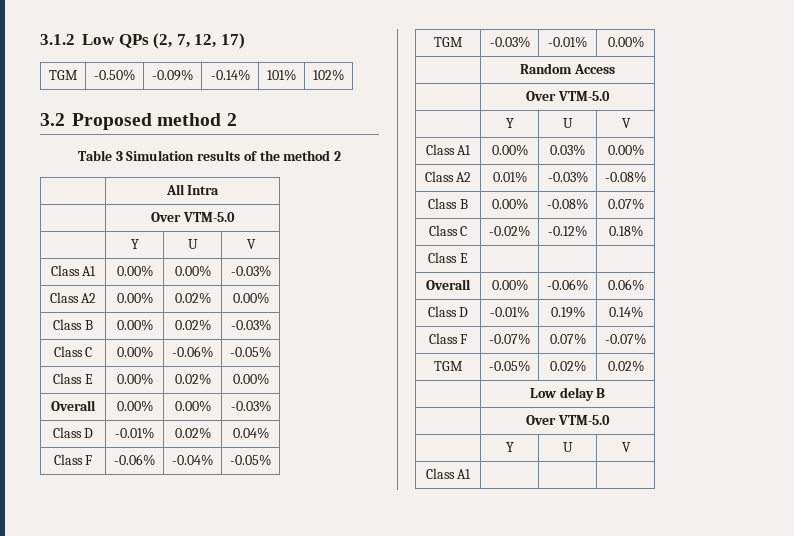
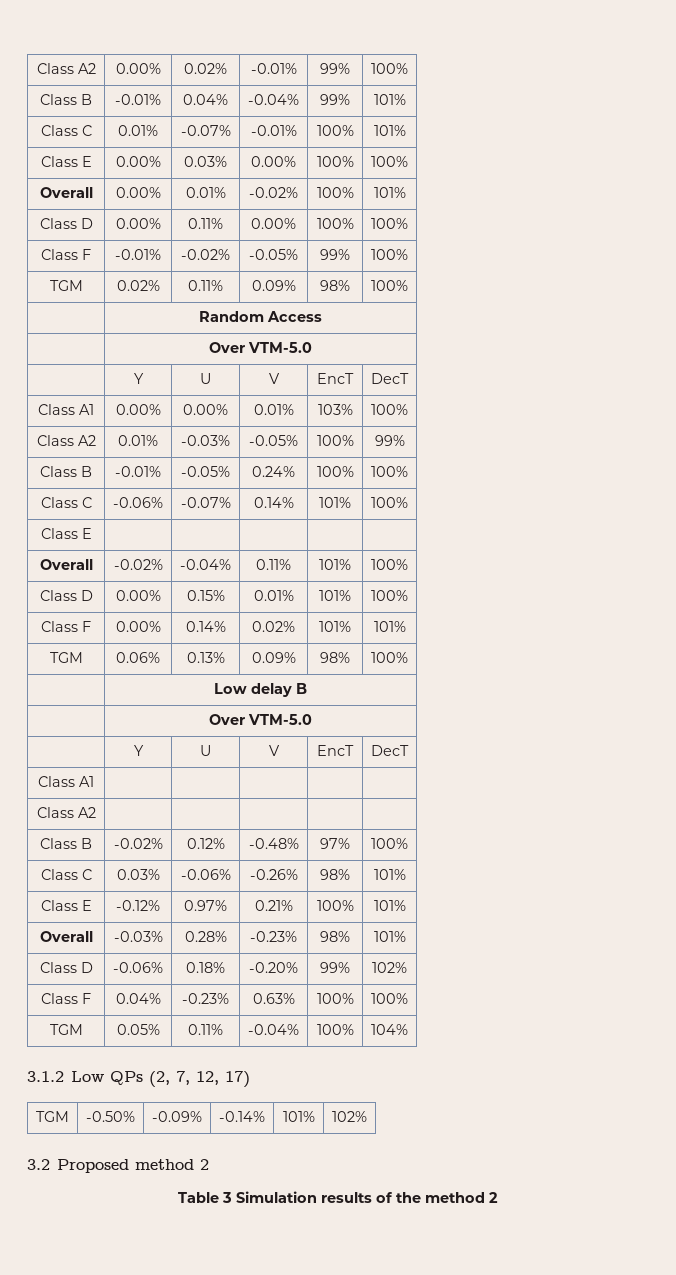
(40, 39) none -> [36,63,96,74] [115,63,161,74] [184,63,227,74] [250,63,297,74] [320,63,350,74] [371,63,408,74] [40,94,92,105] [115,94,161,105] [183,94,228,105] [248,94,299,105] [320,94,350,105] [373,94,406,105] [40,125,92,136] [118,125,158,136] [180,125,231,136] [250,125,297,136] [316,125,354,136] [373,125,406,136] [40,156,92,167] [115,156,161,167] [184,156,227,167] [251,156,296,167] [316,156,354,167] [371,156,408,167] [39,187,93,198] [115,187,161,198] [185,187,226,198] [249,187,298,198] [316,187,354,198] [373,187,406,198] [39,218,93,229] [115,218,161,229] [188,218,223,229] [251,218,296,229] [316,218,354,229] [371,218,408,229] [41,249,91,260] [115,249,161,260] [181,249,230,260] [249,249,298,260] [320,249,350,260] [371,249,408,260] [49,280,83,291] [116,280,160,291] [188,280,223,291] [251,280,296,291] [320,280,350,291] [371,280,408,291] [199,311,322,322] [209,342,312,353] [133,373,144,384] [200,373,211,384] [268,373,280,384] [317,373,354,384] [371,373,409,384] [38,404,94,415] [115,404,161,415] [183,404,228,415] [253,404,294,415] [317,404,353,415] [371,404,408,415] [36,435,96,446] [118,435,158,446] [181,435,230,446] [249,435,298,446] [316,435,354,446] [374,435,405,446] [40,466,92,477] [115,466,161,477] [181,466,230,477] [252,466,295,477] [316,466,354,477] [371,466,408,477] [40,497,92,508] [113,497,163,508] [180,497,231,508] [253,497,294,508] [319,497,351,508] [371,497,408,508] [40,528,92,539] [39,559,93,570] [113,559,163,570] [180,559,231,570] [256,559,291,570] [319,559,351,570] [371,559,408,570] [39,590,93,601] [115,590,161,601] [186,590,225,601] [253,590,294,601] [319,590,351,601] [371,590,408,601] [41,621,91,632] [115,621,161,632] [185,621,226,632] [252,621,295,632] [319,621,351,632] [373,621,406,632] [49,652,83,663] [116,652,160,663] [186,652,225,663] [251,652,296,663] [320,652,350,663] [371,652,408,663] [214,683,307,697] [209,714,312,725] [133,745,144,756] [200,745,211,756] [268,745,280,756] [317,745,354,756] [371,745,409,756] [38,776,94,787] [36,807,96,818] [40,838,92,849] [113,838,163,849] [186,838,225,849] [248,838,299,849] [320,838,350,849] [371,838,408,849] [40,869,92,880] [116,869,160,880] [180,869,231,880] [249,869,298,880] [320,869,350,880] [373,869,406,880] [40,900,92,911] [116,900,160,911] [184,900,227,911] [254,900,293,911] [316,900,354,911] [373,900,406,911] [39,931,93,942] [113,931,163,942] [184,931,227,942] [250,931,297,942] [320,931,350,942] [373,931,406,942] [39,962,93,973] [113,962,163,973] [186,962,225,973] [249,962,298,973] [320,962,350,973] [372,962,407,973] [41,993,91,1004] [115,993,161,1004] [182,993,229,1004] [252,993,295,1004] [316,993,354,1004] [371,993,408,1004] [49,1024,83,1035] [116,1024,160,1035] [188,1024,223,1035] [248,1024,299,1035] [316,1024,354,1035] [371,1024,408,1035] Class A2 | 0.00% | 0.02% | -0.01% | 99% | 100% // Class B | -0.01% | 0.04% | -0.04% | 99% | 101% // Class C | 0.01% | -0.07% | -0.01% | 100% | 101% // Class E | 0.00% | 0.03% | 0.00% | 100% | 100% // Overall | 0.00% | 0.01% | -0.02% | 100% | 101% // Class D | 0.00% | 0.11% | 0.00% | 100% | 100% // Class F | -0.01% | -0.02% | -0.05% | 99% | 100% // TGM | 0.02% | 0.11% | 0.09% | 98% | 100% // | Random Access // | Over VTM-5.0 // | Y | U | V | EncT | DecT // Class A1 | 0.00% | 0.00% | 0.01% | 103% | 100% // Class A2 | 0.01% | -0.03% | -0.05% | 100% | 99% // Class B | -0.01% | -0.05% | 0.24% | 100% | 100% // Class C | -0.06% | -0.07% | 0.14% | 101% | 100% // Class E | | | | | // Overall | -0.02% | -0.04% | 0.11% | 101% | 100% // Class D | 0.00% | 0.15% | 0.01% | 101% | 100% // Class F | 0.00% | 0.14% | 0.02% | 101% | 101% // TGM | 0.06% | 0.13% | 0.09% | 98% | 100% // | Low delay B // | Over VTM-5.0 // | Y | U | V | EncT | DecT // Class A1 | | | | | // Class A2 | | | | | // Class B | -0.02% | 0.12% | -0.48% | 97% | 100% // Class C | 0.03% | -0.06% | -0.26% | 98% | 101% // Class E | -0.12% | 0.97% | 0.21% | 100% | 101% // Overall | -0.03% | 0.28% | -0.23% | 98% | 101% // Class D | -0.06% | 0.18% | -0.20% | 99% | 102% // Class F | 0.04% | -0.23% | 0.63% | 100% | 100% // TGM | 0.05% | 0.11% | -0.04% | 100% | 104% //
[165,184,220,195] [151,212,235,222] [130,239,139,249] [187,239,198,249] [246,239,256,249] [50,265,97,276] [116,265,153,277] [174,265,211,277] [230,265,271,277] [49,292,97,303] [116,292,153,304] [174,292,211,304] [232,292,269,304] [53,319,93,330] [116,319,153,331] [174,319,211,331] [230,319,271,331] [53,346,93,357] [116,346,153,358] [172,346,213,358] [230,346,271,358] [53,373,93,384] [116,373,153,385] [174,373,211,385] [232,373,269,385] [51,400,96,411] [116,400,153,412] [174,400,211,412] [230,400,271,412] [52,427,94,438] [115,427,154,439] [174,427,211,439] [232,427,269,439] [53,454,93,465] [114,454,155,466] [172,454,213,466] [230,454,271,466] [434,37,463,47] [489,36,530,48] [548,36,587,48] [607,36,644,48] [520,63,615,74] [526,91,610,101] [505,118,514,128] [562,118,573,128] [621,118,631,128] [425,144,472,155] [491,144,528,156] [550,144,585,156] [607,144,644,156] [424,171,472,182] [492,171,527,183] [547,171,588,183] [605,171,646,183] [428,198,468,209] [491,198,528,210] [547,198,588,210] [607,198,644,210] [428,225,468,236] [489,225,530,237] [548,225,587,237] [608,225,643,237] [428,252,468,263] [426,279,471,290] [491,279,528,291] [547,279,588,291] [607,279,644,291] [427,306,469,317] [490,306,529,318] [550,306,585,318] [608,306,643,318] [428,333,468,344] [489,333,530,345] [549,333,586,345] [605,333,646,345] [434,361,463,371] [489,360,530,372] [549,360,586,372] [607,360,644,372] [529,387,606,401] [526,415,610,425] [505,442,514,452] [562,442,573,452] [621,442,631,452] [425,468,472,479] // | All Intra // | Over VTM-5.0 // | Y | U | V // Class A1 | 0.00% | 0.00% | -0.03% // Class A2 | 0.00% | 0.02% | 0.00% // Class B | 0.00% | 0.02% | -0.03% // Class C | 0.00% | -0.06% | -0.05% // Class E | 0.00% | 0.02% | 0.00% // Overall | 0.00% | 0.00% | -0.03% // Class D | -0.01% | 0.02% | 0.04% // Class F | -0.06% | -0.04% | -0.05% // TGM | -0.03% | -0.01% | 0.00% // | Random Access // | Over VTM-5.0 // | Y | U | V // Class A1 | 0.00% | 0.03% | 0.00% // Class A2 | 0.01% | -0.03% | -0.08% // Class B | 0.00% | -0.08% | 0.07% // Class C | -0.02% | -0.12% | 0.18% // Class E | | | // Overall | 0.00% | -0.06% | 0.06% // Class D | -0.01% | 0.19% | 0.14% // Class F | -0.07% | 0.07% | -0.07% // TGM | -0.05% | 0.02% | 0.02% // | Low delay B // | Over VTM-5.0 // | Y | U | V // Class A1 | | | -> (498, 1197) none

